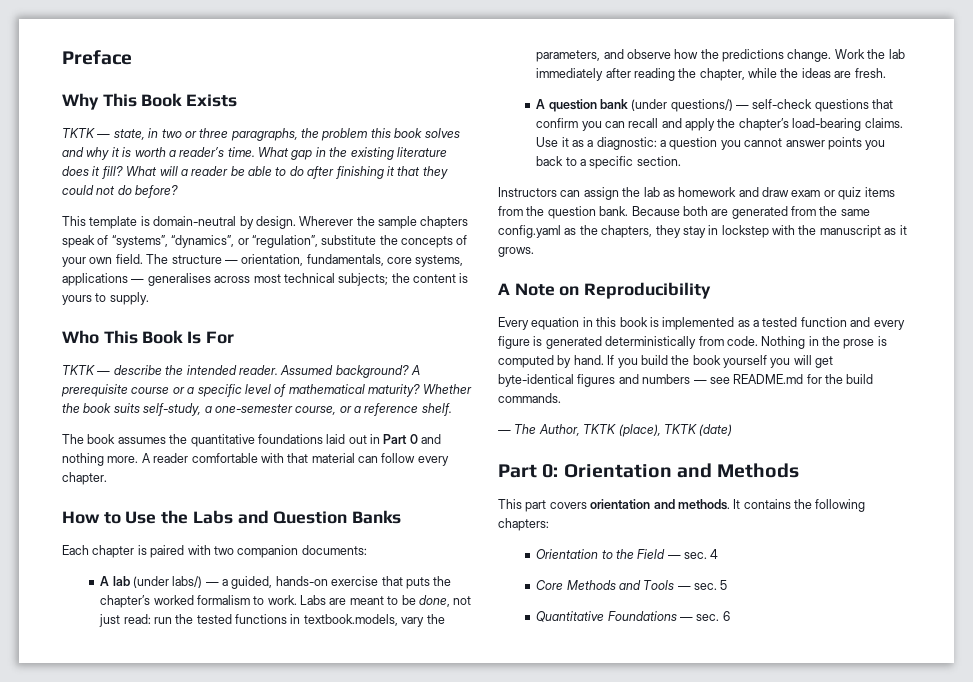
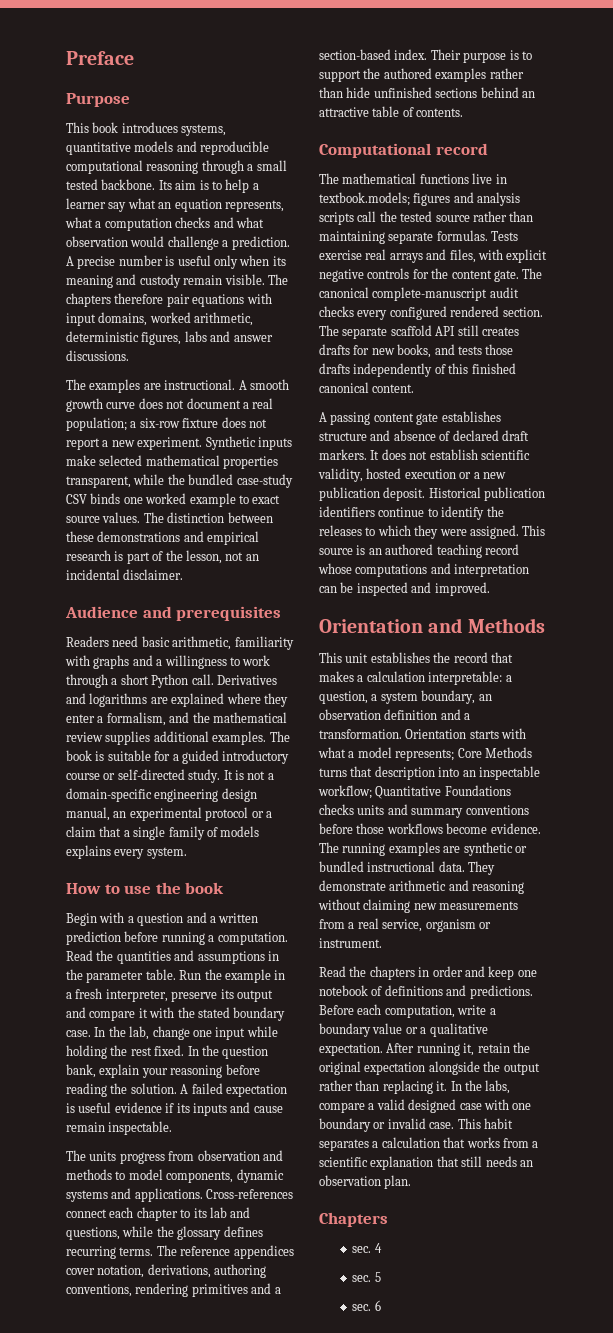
[62,93,238,110] [62,128,460,141] [62,147,447,160] [62,166,448,179] [62,185,179,198] [62,216,469,229] [62,235,468,248] [62,254,464,267] [62,273,469,286] [62,292,149,305] [62,330,234,344] [62,365,420,378] [61,384,473,397] [62,403,452,416] [62,434,442,447] [62,453,449,466] [62,472,107,485] [62,510,402,524] [62,545,367,558] [100,576,452,589] [100,595,472,608] [99,614,445,627] [536,49,905,62] [536,68,886,81] [536,99,894,112] [536,118,903,131] [536,137,886,150] [536,156,681,169] [498,187,895,200] [498,206,870,219] [498,225,907,238] [498,247,534,257] [498,282,712,299] [498,317,905,330] [498,336,887,349] [498,355,834,368] [498,374,874,387] [498,393,561,403] [498,424,733,437] [498,463,800,478] [498,499,866,512] [498,518,549,531] [536,549,719,559] [536,580,691,590] Why This Book Exists // TKTK — state, in two or three paragraphs, the problem this book solves and why it is worth a reader’s time. What gap in the existing literature does it fill? What will a reader be able to do after finishing it that they could not do before? // This template is domain-neutral by design. Wherever the sample chapters speak of “systems”, “dynamics”, or “regulation”, substitute the concepts of your own field. The structure — orientation, fundamentals, core systems, applications — generalises across most technical subjects; the content is yours to supply. // Who This Book Is For // TKTK — describe the intended reader. Assumed background? A prerequisite course or a specific level of mathematical maturity? Whether the book suits self-study, a one-semester course, or a reference shelf. // The book assumes the quantitative foundations laid out in Part 0 and nothing more. A reader comfortable with that material can follow every chapter. // How to Use the Labs and Question Banks // Each chapter is paired with two companion documents: // A lab (under labs/) — a guided, hands-on exercise that puts the chapter’s worked formalism to work. Labs are meant to be done, not just read: run the tested functions in textbook.models, vary the parameters, and observe how the predictions change. Work the lab immediately after reading the chapter, while the ideas are fresh. // A question bank (under questions/) — self-check questions that confirm you can recall and apply the chapter’s load-bearing claims. Use it as a diagnostic: a question you cannot answer points you back to a specific section. // Instructors can assign the lab as homework and draw exam or quiz items from the question bank. Because both are generated from the same config.yaml as the chapters, they stay in lockstep with the manuscript as it grows. // A Note on Reproducibility // Every equation in this book is implemented as a tested function and every figure is generated deterministically from code. Nothing in the prose is computed by hand. If you build the book yourself you will get byte-identical figures and numbers — see README.md for the build commands. // — The Author, TKTK (place), TKTK (date) // Part 0: Orientation and Methods // This part covers orientation and methods. It contains the following chapters: // Orientation to the Field — sec. 4 // Core Methods and Tools — -> [66,93,130,107] [66,122,227,136] [66,141,270,155] [66,160,287,174] [66,179,259,193] [66,198,284,212] [65,217,264,231] [66,236,290,250] [66,255,286,269] [66,274,288,288] [66,293,272,307] [66,312,254,326] [66,331,273,345] [66,350,129,361] [66,379,289,393] [66,398,274,412] [66,417,267,431] [66,436,292,450] [66,455,279,469] [66,474,293,488] [66,493,281,507] [66,512,273,523] [66,531,260,545] [66,550,259,564] [66,569,184,580] [65,606,282,621] [66,636,294,650] [65,655,271,669] [66,674,277,688] [66,693,288,707] [66,712,287,726] [66,731,290,745] [66,750,290,764] [66,769,274,783] [66,788,257,802] [66,807,272,821] [66,826,260,840] [66,845,187,859] [66,882,225,894] [66,912,259,926] [66,931,288,945] [66,950,279,964] [66,969,286,983] [66,988,273,1002] [66,1007,286,1021] [66,1026,278,1040] [66,1045,269,1059] [66,1064,260,1078] [66,1083,287,1097] [66,1102,283,1116] [66,1121,173,1135] [66,1150,283,1164] [66,1169,284,1183] [66,1188,294,1202] [66,1207,251,1221] [66,1226,263,1240] [66,1245,294,1259] [66,1264,267,1278] [66,1283,281,1297] [319,49,532,63] [319,68,524,82] [319,87,535,98] [319,106,464,117] [319,143,488,158] [319,173,507,184] [319,192,521,206] [319,211,534,225] [319,230,519,244] [319,249,548,263] [319,268,543,282] [319,287,519,301] [319,306,543,320] [319,325,519,339] [319,344,514,358] [319,363,516,377] [319,382,415,393] [319,411,501,425] [319,430,529,441] [319,449,530,460] [318,468,506,482] [319,487,546,501] [319,506,504,520] [319,525,546,539] [319,544,519,558] [318,563,530,577] [319,582,490,596] [319,618,545,633] [319,652,513,663] [319,671,512,685] [319,690,492,704] [319,709,471,720] [319,728,527,739] [318,747,532,761] [319,766,540,780] [318,785,511,799] [319,804,529,818] [319,823,541,834] [319,842,527,856] [319,861,496,875] [319,880,525,894] [318,899,519,913] [319,918,491,932] [319,938,382,948] [319,966,537,980] [319,985,533,999] [319,1004,496,1018] [319,1023,488,1037] [319,1042,530,1056] [319,1061,540,1075] [319,1080,511,1094] [319,1099,532,1113] [319,1118,513,1132] [319,1137,539,1151] [319,1156,533,1170] [319,1175,412,1189] [319,1212,388,1227] [352,1243,382,1253] Purpose // This book introduces systems, quantitative models and reproducible computational reasoning through a small tested backbone. Its aim is to help a learner say what an equation represents, what a computation checks and what observation would challenge a prediction. A precise number is useful only when its meaning and custody remain visible. The chapters therefore pair equations with input domains, worked arithmetic, deterministic figures, labs and answer discussions. // The examples are instructional. A smooth growth curve does not document a real population; a six-row fixture does not report a new experiment. Synthetic inputs make selected mathematical properties transparent, while the bundled case-study CSV binds one worked example to exact source values. The distinction between these demonstrations and empirical research is part of the lesson, not an incidental disclaimer. // Audience and prerequisites // Readers need basic arithmetic, familiarity with graphs and a willingness to work through a short Python call. Derivatives and logarithms are explained where they enter a formalism, and the mathematical review supplies additional examples. The book is suitable for a guided introductory course or self-directed study. It is not a domain-specific engineering design manual, an experimental protocol or a claim that a single family of models explains every system. // How to use the book // Begin with a question and a written prediction before running a computation. Read the quantities and assumptions in the parameter table. Run the example in a fresh interpreter, preserve its output and compare it with the stated boundary case. In the lab, change one input while holding the rest fixed. In the question bank, explain your reasoning before reading the solution. A failed expectation is useful evidence if its inputs and cause remain inspectable. // The units progress from observation and methods to model components, dynamic systems and applications. Cross-references connect each chapter to its lab and questions, while the glossary defines recurring terms. The reference appendices cover notation, derivations, authoring conventions, rendering primitives and a section-based index. Their purpose is to support the authored examples rather than hide unfinished sections behind an attractive table of contents. // Computational record // The mathematical functions live in textbook.models; figures and analysis scripts call the tested source rather than maintaining separate formulas. Tests exercise real arrays and files, with explicit negative controls for the content gate. The canonical complete-manuscript audit checks every configured rendered section. The separate scaffold API still creates drafts for new books, and tests those drafts independently of this finished canonical content. // A passing content gate establishes structure and absence of declared draft markers. It does not establish scientific validity, hosted execution or a new publication deposit. Historical publication identifiers continue to identify the releases to which they were assigned. This source is an authored teaching record whose computations and interpretation can be inspected and improved. // Orientation and Methods // This unit establishes the record that makes a calculation interpretable: a question, a system boundary, an observation definition and a transformation. Orientation starts with what a model represents; Core Methods turns that description into an inspectable workflow; Quantitative Foundations checks units and summary conventions before those workflows become evidence. The running examples are synthetic or bundled instructional data. They demonstrate arithmetic and reasoning without claiming new measurements from a real service, organism or instrument. // Read the chapters in order and keep one notebook of definitions and predictions. Before each computation, write a boundary value or a qualitative expectation. After running it, retain the original expectation alongside the output rather than replacing it. In the labs, compare a valid designed case with one boundary or invalid case. This habit separates a calculation that works from a scientific explanation that still needs an observation plan. // Chapters // sec. 4 //
[536,611,693,622] Quantitative Foundations — -> (381, 1277) none

